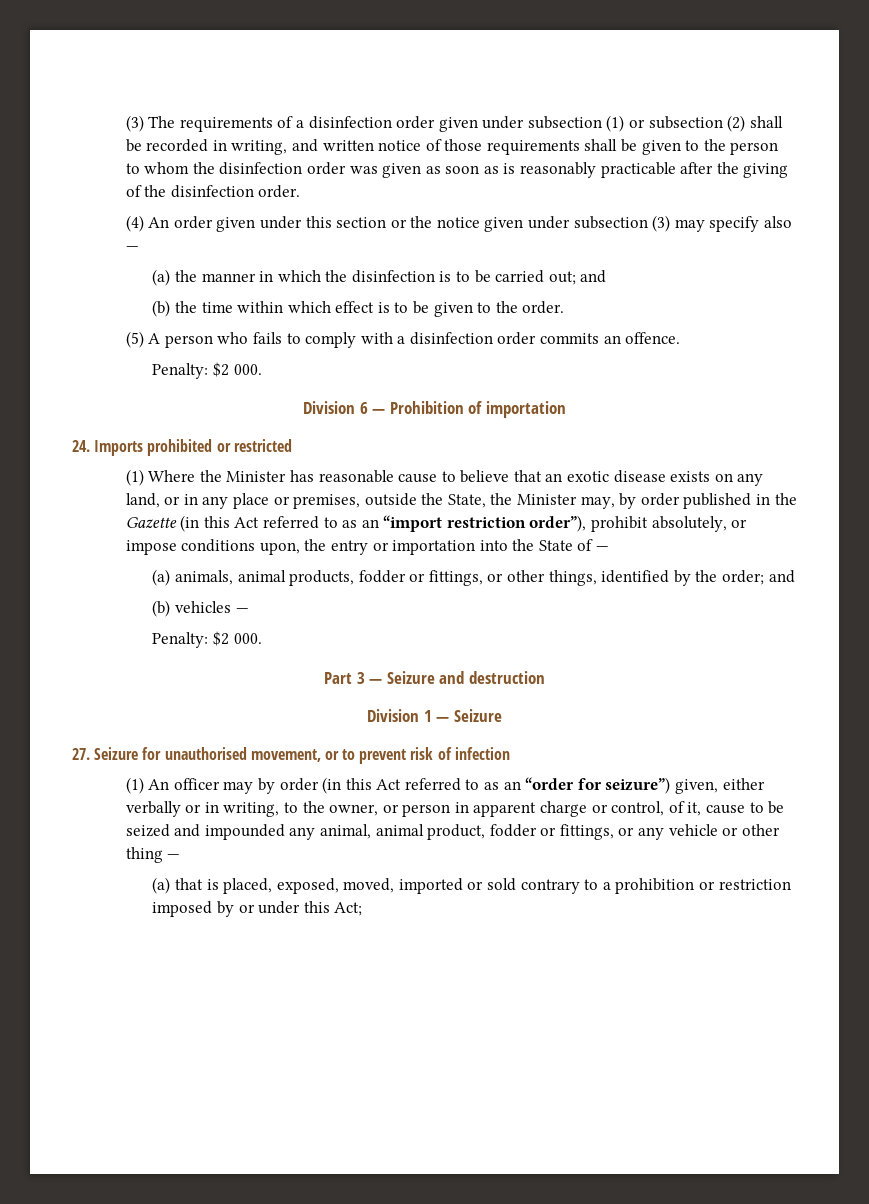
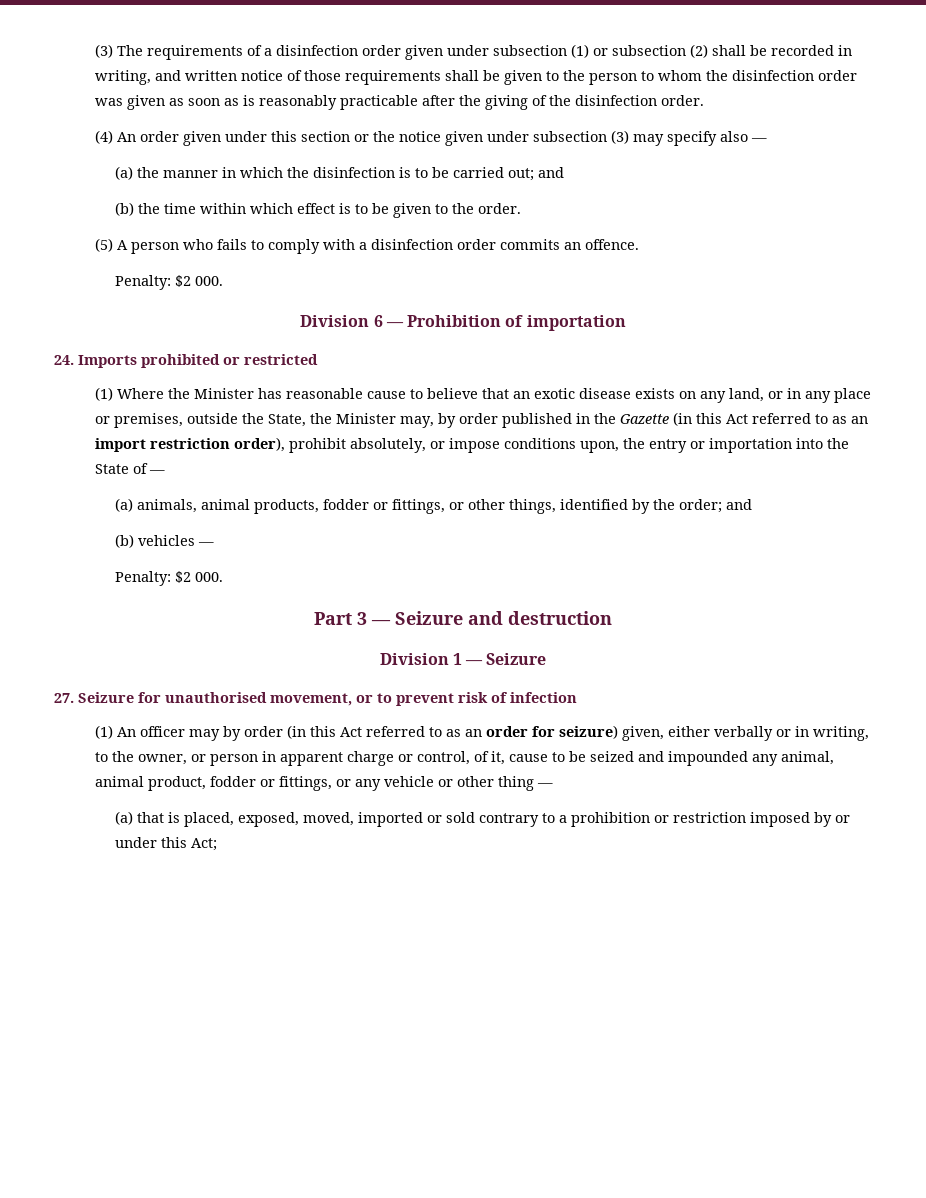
[383,515,587,532] “import restriction order”), -> [94,437,285,452] import restriction order),
[525,777,671,794] “order for seizure”) -> [485,725,618,739] order for seizure)

